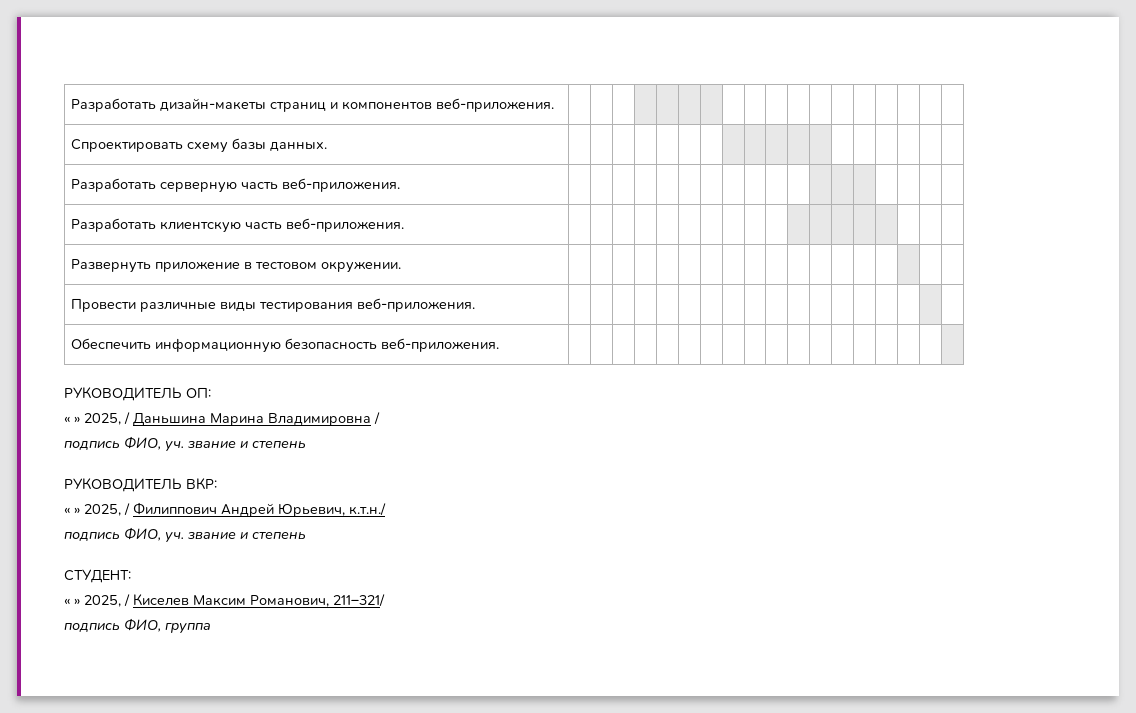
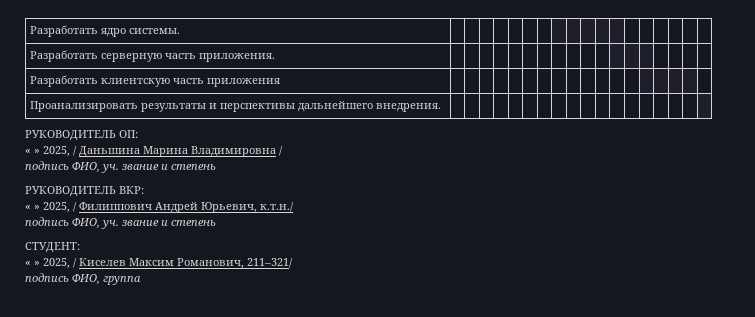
[71,98,555,112] [71,138,328,153] Разработать дизайн-макеты страниц и компонентов веб-приложения. | | | | | | | | | | | | | | | | | | // Спроектировать схему базы данных. -> [29,25,180,37] Разработать ядро системы.
[282,178,401,192] веб-приложения. -> [198,53,275,62] приложения.
[286,218,405,232] [71,259,402,273] [71,298,476,312] [71,338,500,353] веб-приложения. | | | | | | | | | | | | | | | | | | // Развернуть приложение в тестовом окружении. | | | | | | | | | | | | | | | | | | // Провести различные виды тестирования веб-приложения. | | | | | | | | | | | | | | | | | | // Обеспечить информационную безопасность веб-приложения. -> [206,78,280,87] [29,101,441,112] приложения | | | | | | | | | | | | | | | | | | // Проанализировать результаты и перспективы дальнейшего внедрения.

